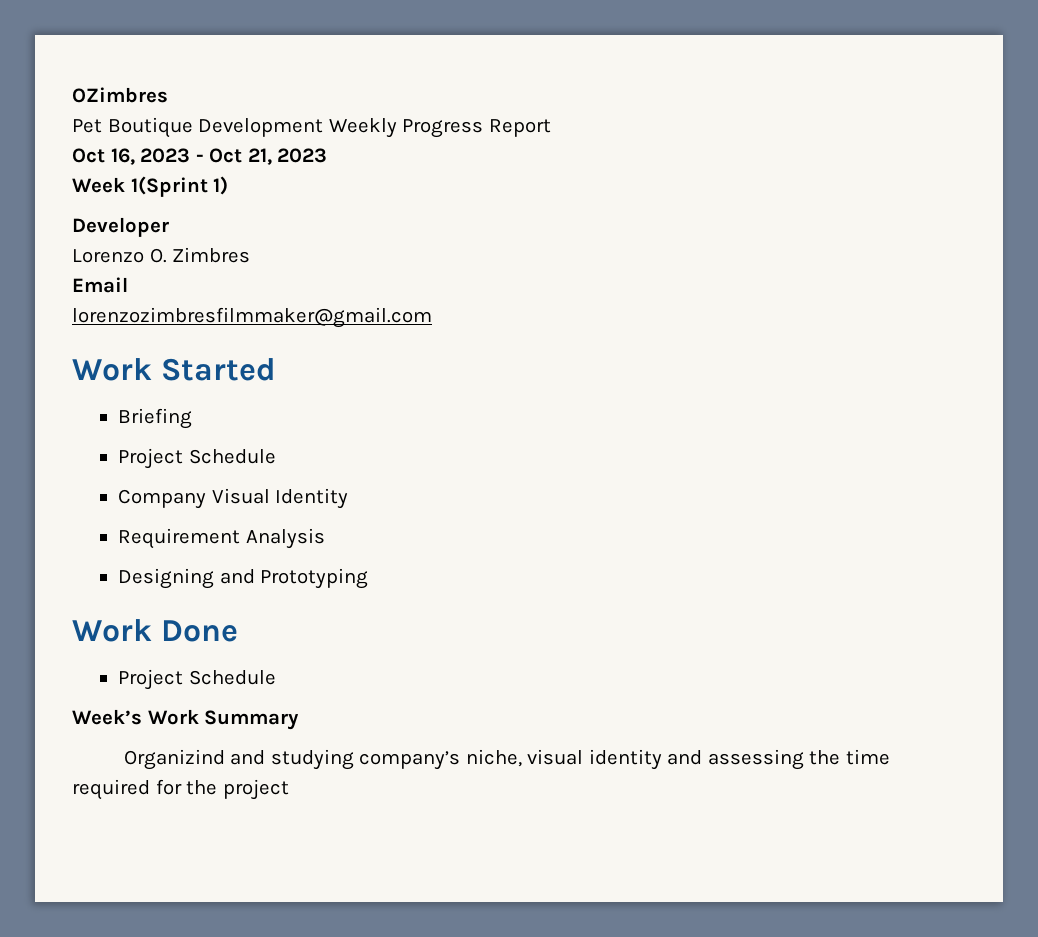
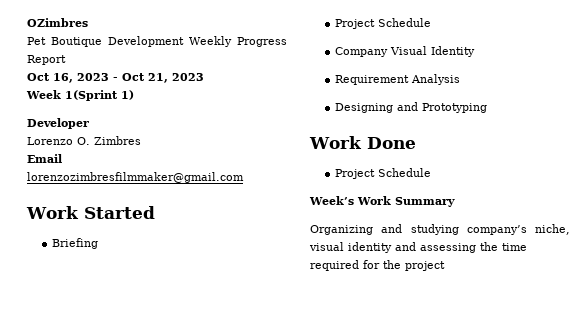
[123,749,225,770] Organizind -> [310,225,373,235] Organizing

